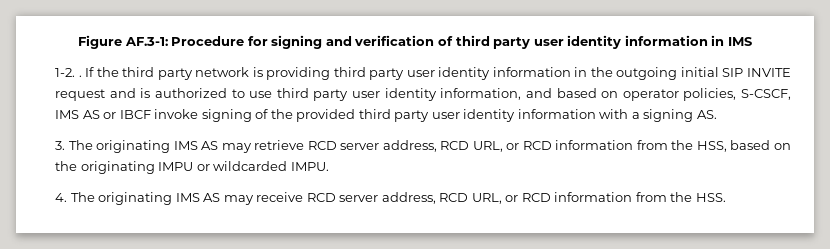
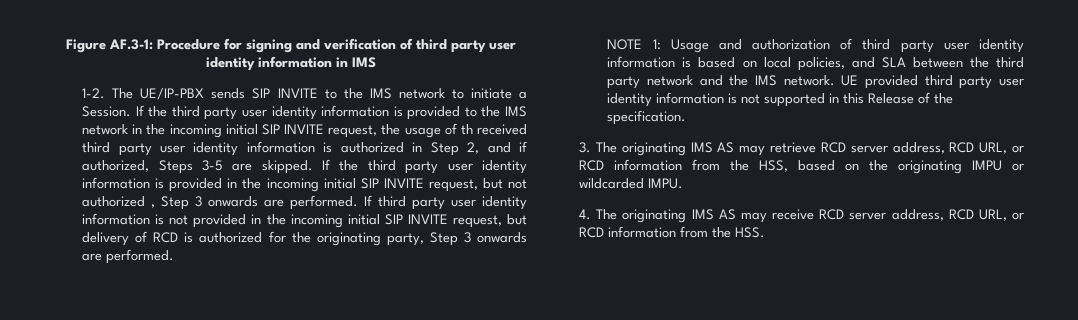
[78,67,792,80] [55,88,791,101] [55,109,293,122] . If the third party network is providing third party user identity information in the outgoing initial SIP INVITE request and is authorized to use third party user identity information, and based on operator policies, S-CSCF, IMS AS or IBCF invoke signing of the -> [112,88,527,100] [82,105,527,120] [82,123,528,138] [82,141,527,156] [82,159,527,174] [82,177,527,192] [82,195,528,210] [82,213,527,228] [82,231,527,246] [82,249,175,264] [607,38,1024,53] [607,56,1024,71] [607,75,859,89] The UE/IP-PBX sends SIP INVITE to the IMS network to initiate a Session. If the third party user identity information is provided to the IMS network in the incoming initial SIP INVITE request, the usage of th received third party user identity information is authorized in Step 2, and if authorized, Steps 3-5 are skipped. If the third party user identity information is provided in the incoming initial SIP INVITE request, but not authorized , Step 3 onwards are performed. If third party user identity information is not provided in the incoming initial SIP INVITE request, but delivery of RCD is authorized for the originating party, Step 3 onwards are performed. // NOTE 1: Usage and authorization of third party user identity information is based on local policies, and SLA between the third party network and the IMS network. UE
[599,109,717,122] with a signing AS. -> [728,92,954,107] [607,110,687,125] is not supported in this Release of the specification.

